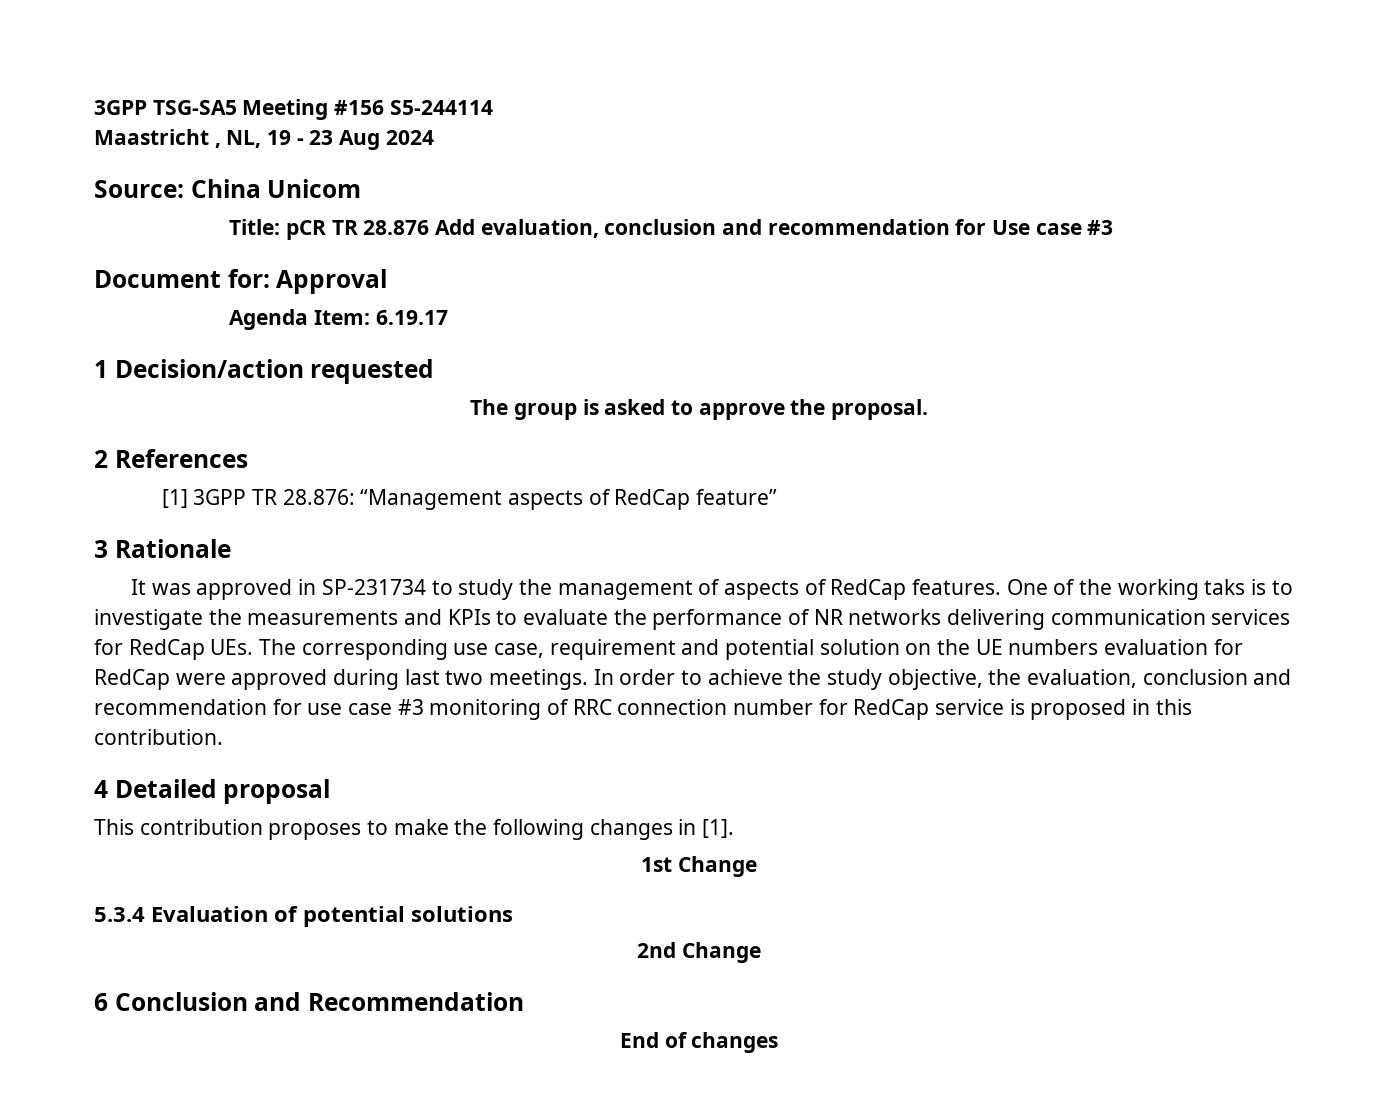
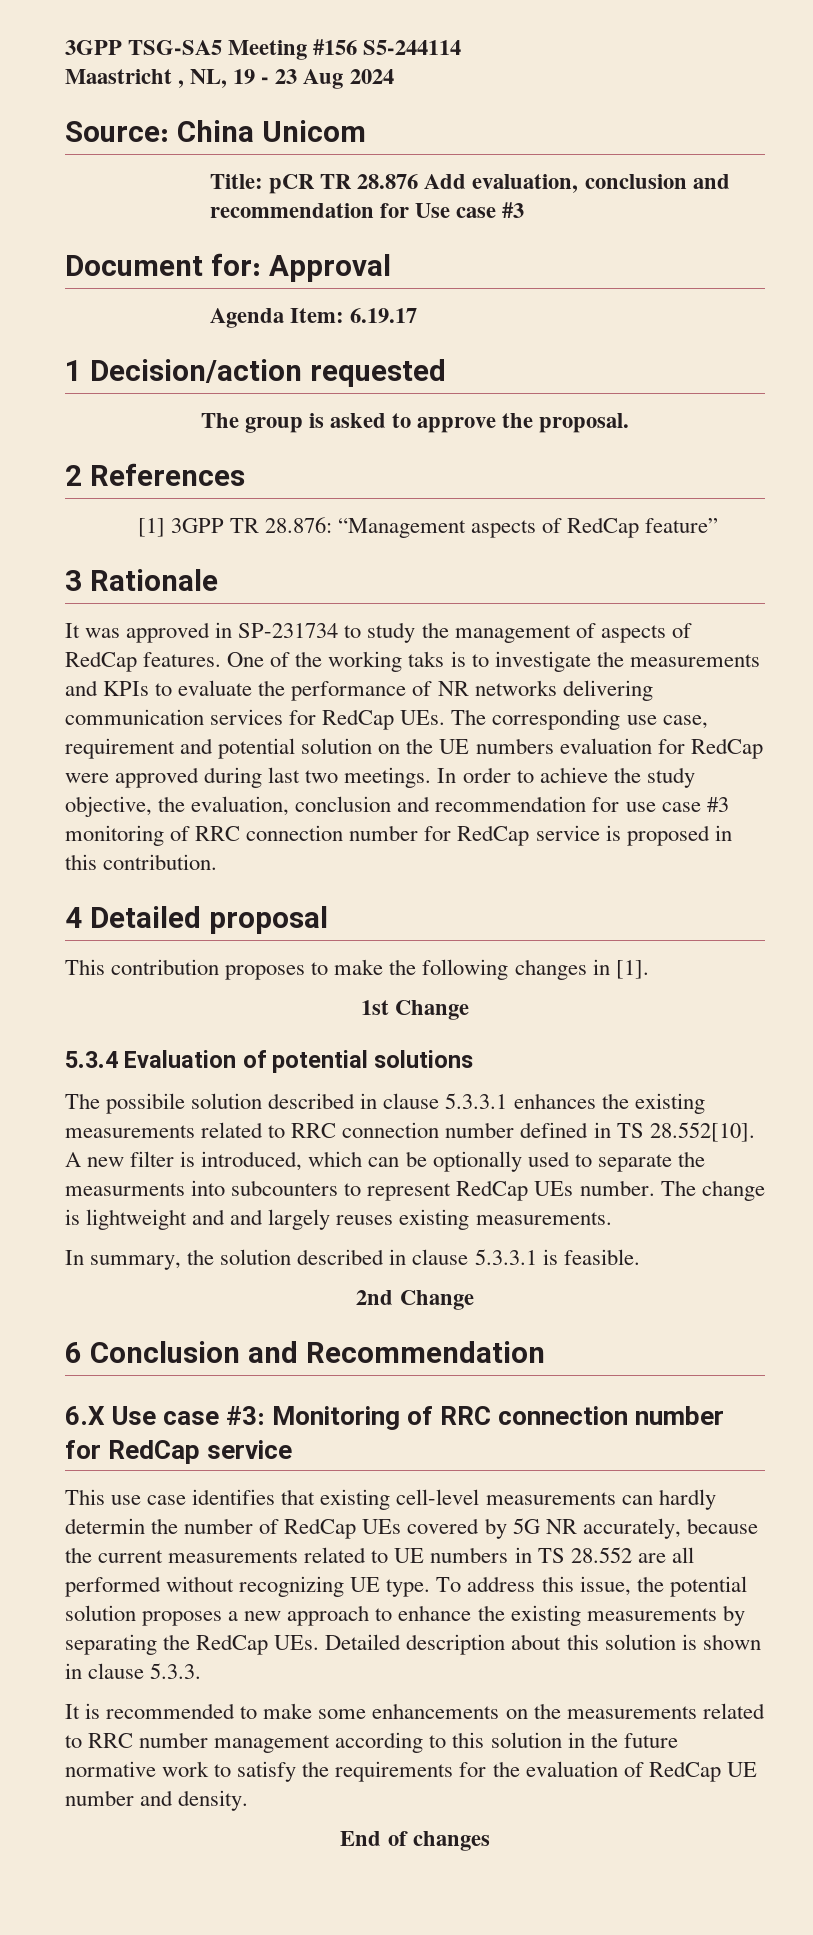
(513, 914) none -> [65,1093,705,1114] [65,1122,755,1142] [65,1151,705,1172] [65,1180,765,1201] [65,1209,612,1230] [65,1249,640,1270] // The possibile solution described in clause 5.3.3.1 enhances the existing measurements related to RRC connection number defined in TS 28.552[10]. A new filter is introduced, which can be optionally used to separate the measurments into subcounters to represent RedCap UEs number. The change is lightweight and and largely reuses existing measurements. // In summary, the solution described in clause 5.3.3.1 is feasible.
(524, 1001) none -> [65,1406,725,1430] [65,1440,293,1464] [65,1489,716,1510] [65,1518,758,1539] [65,1547,694,1563] [65,1576,747,1597] [65,1605,745,1626] [65,1634,761,1655] [65,1663,202,1679] [65,1703,765,1719] [65,1732,678,1753] [65,1761,757,1782] [65,1790,249,1811] // 6.X Use case #3: Monitoring of RRC connection number for RedCap service // This use case identifies that existing cell-level measurements can hardly determin the number of RedCap UEs covered by 5G NR accurately, because the current measurements related to UE numbers in TS 28.552 are all performed without recognizing UE type. To address this issue, the potential solution proposes a new approach to enhance the existing measurements by separating the RedCap UEs. Detailed description about this solution is shown in clause 5.3.3. // It is recommended to make some enhancements on the measurements related to RRC number management according to this solution in the future normative work to satisfy the requirements for the evaluation of RedCap UE number and density.

